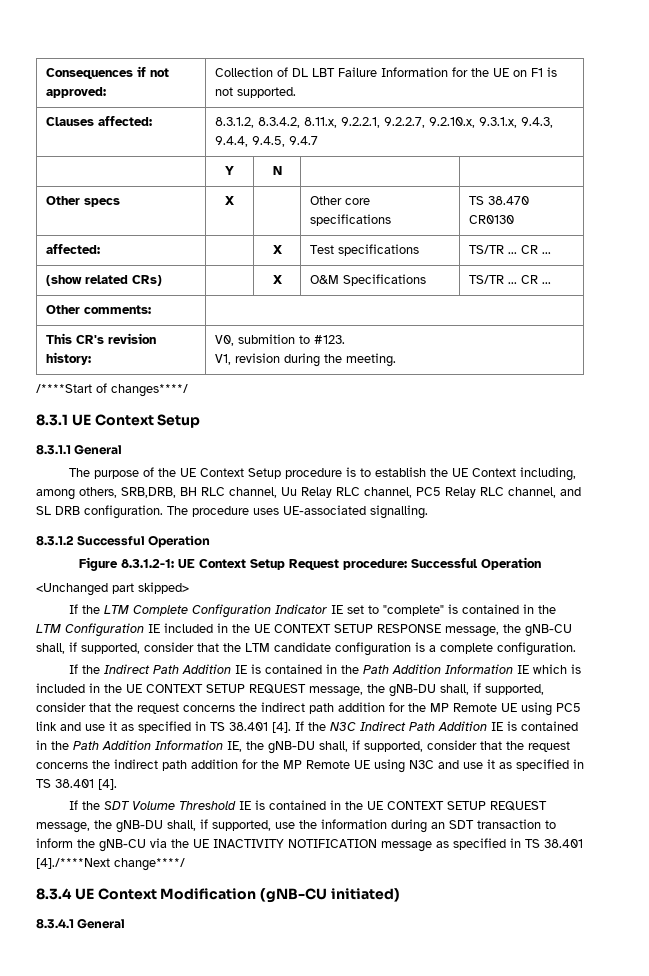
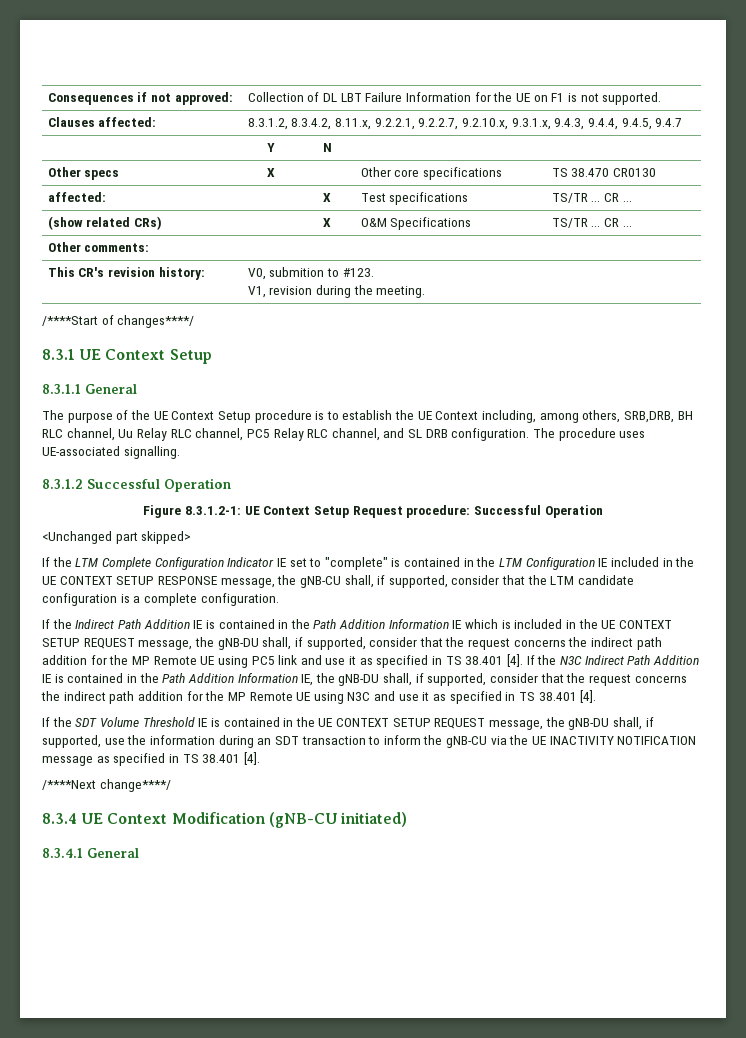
[36,858,110,869] [4]./****Next -> [243,752,260,765] [42,780,96,790] [4]. // /****Next

